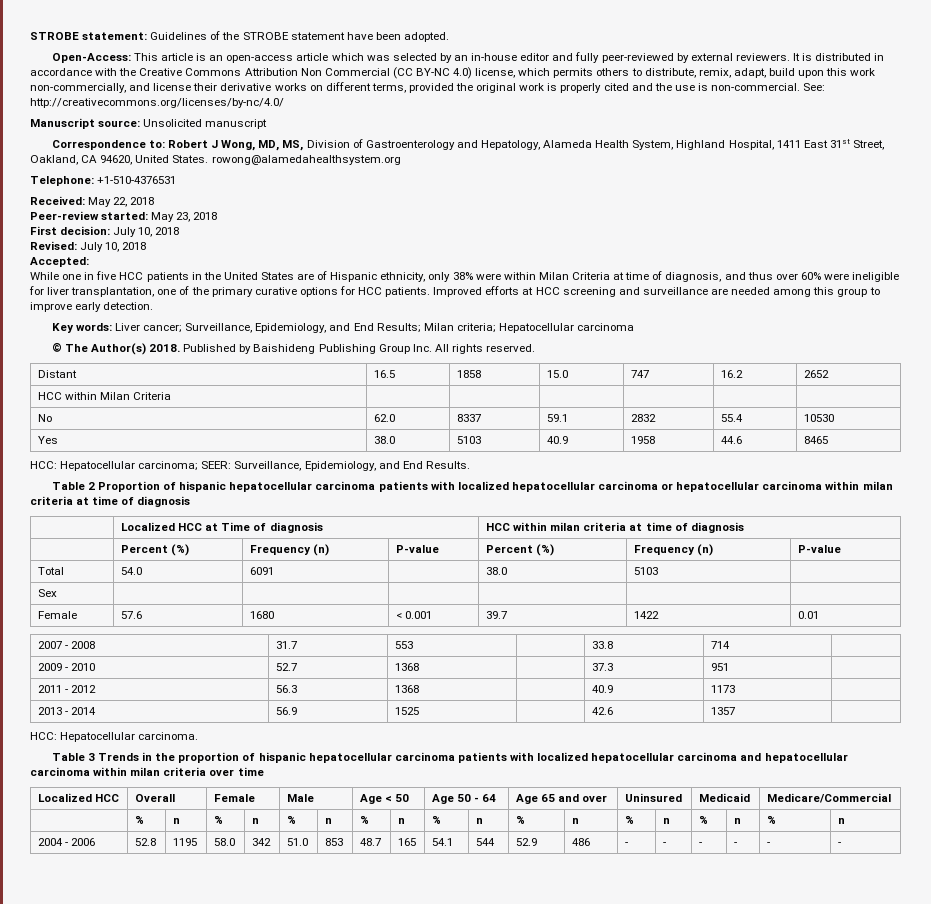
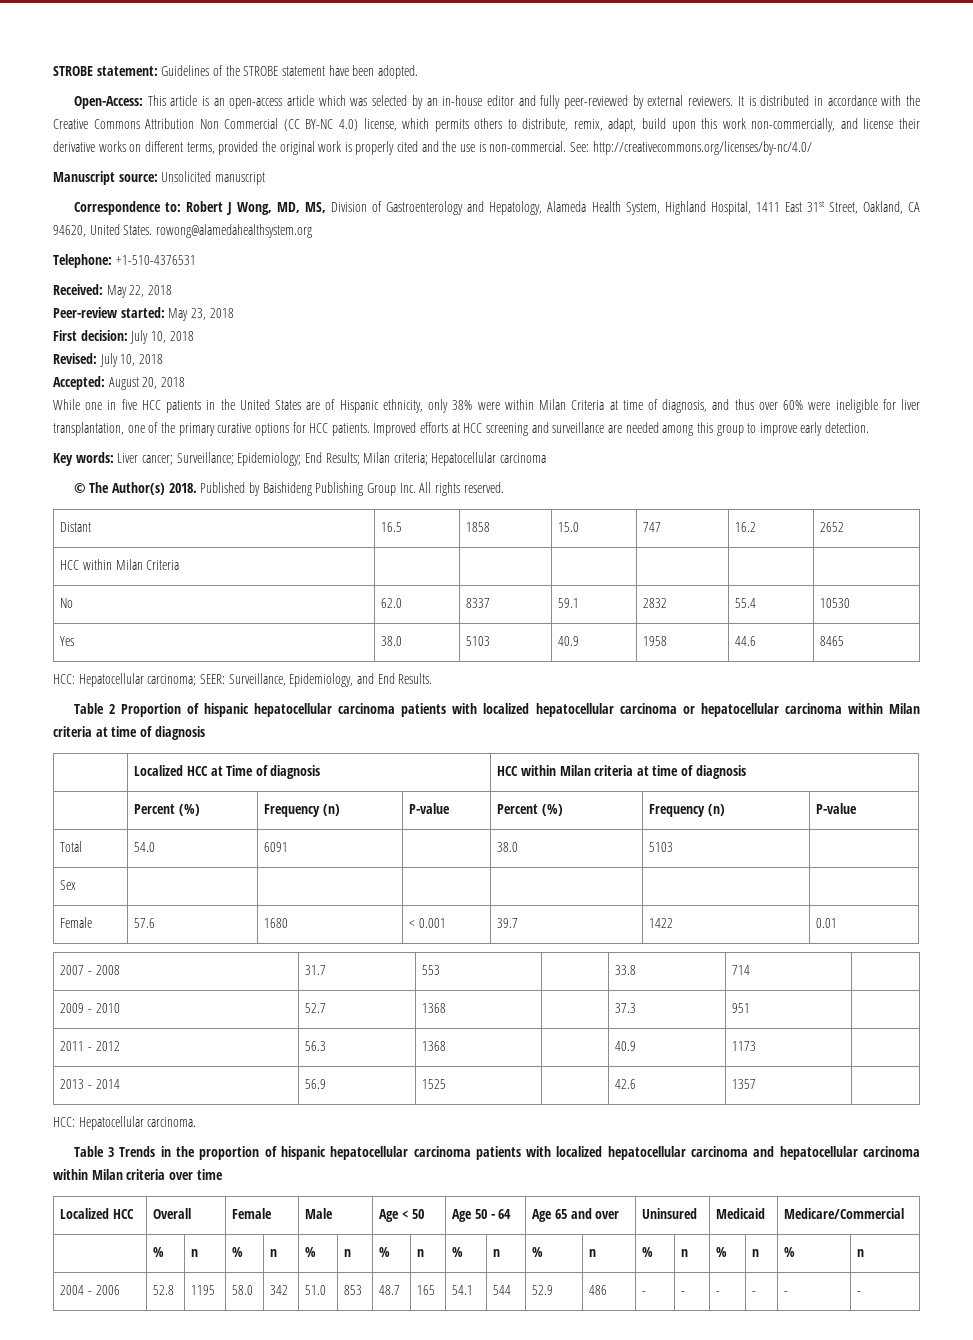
(89, 262) none -> [108,377,185,390] August 20, 2018
[185,323,351,333] Surveillance, Epidemiology, and -> [176,452,302,466] Surveillance; Epidemiology;
[862,481,893,490] milan -> [888,703,920,714] Milan
[550,522,581,531] milan -> [559,765,591,776] Milan
[130,767,161,776] milan -> [91,1169,123,1180] Milan

